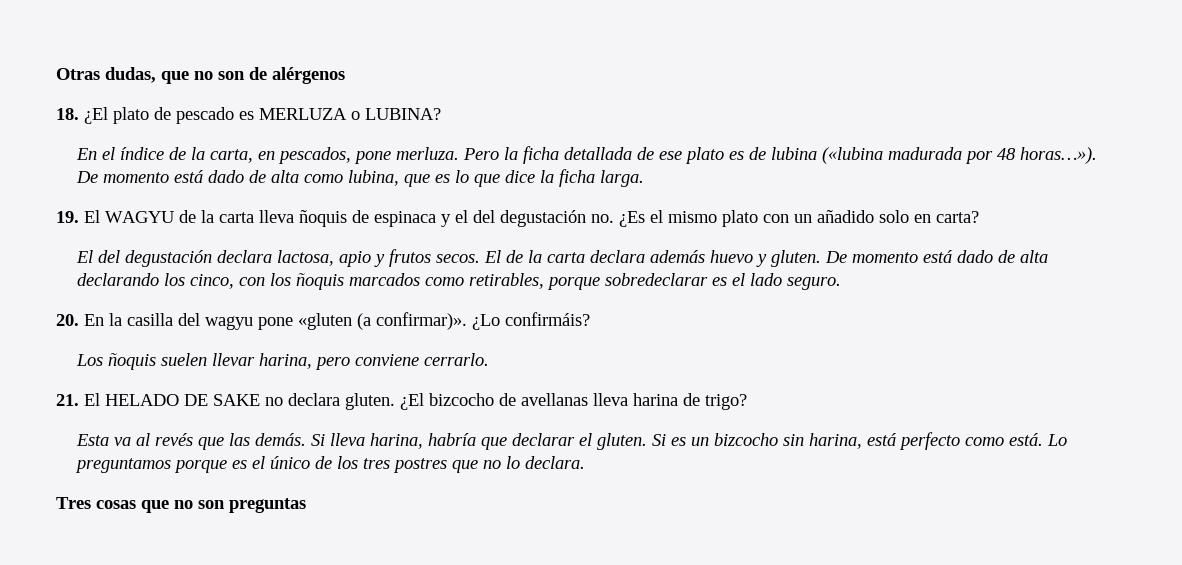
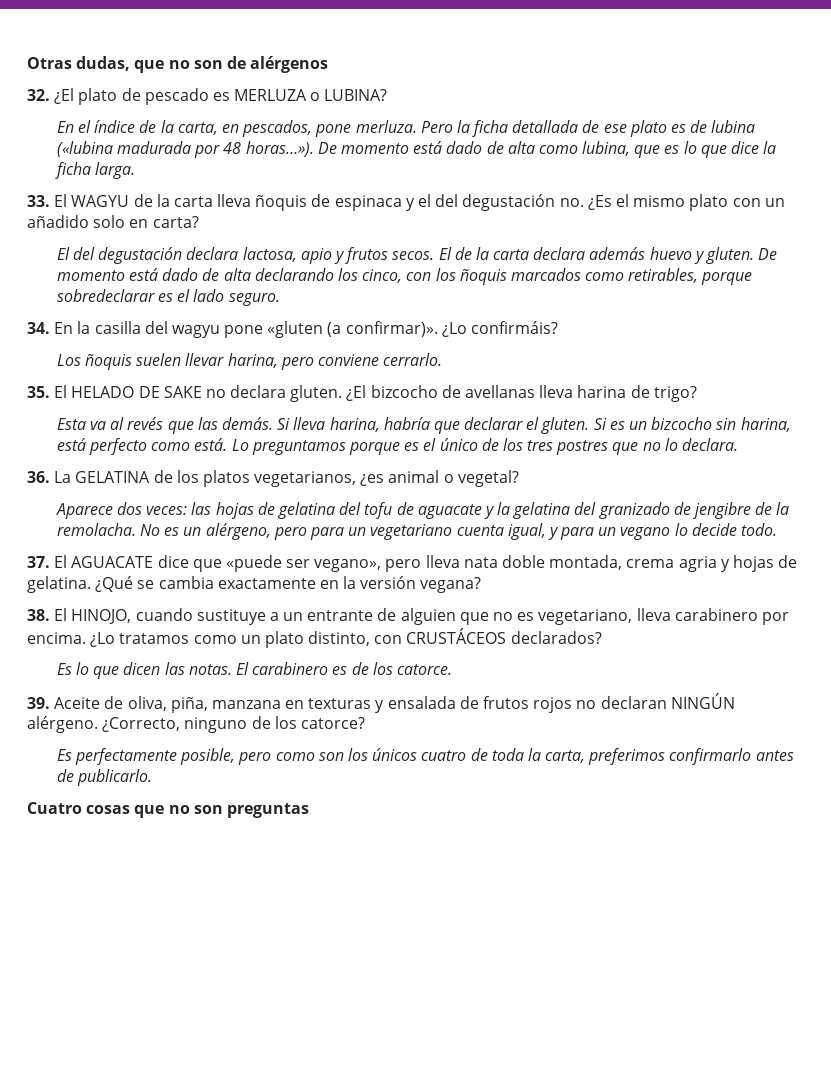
[56,108,79,120] 18. -> [27,89,50,101] 32.
[56,211,79,223] 19. -> [27,195,50,207] 33.
[56,314,79,326] 20. -> [27,322,50,334] 34.
[56,394,79,406] 21. -> [27,386,50,398] 35.
[56,497,91,509] Tres -> [27,470,519,487] [55,502,790,519] [56,523,777,540] [27,555,798,572] [27,576,482,593] [27,608,789,625] [27,628,602,648] [56,662,452,679] [27,693,735,713] [27,716,365,733] [56,748,794,765] [56,769,153,786] [27,802,82,814] 36. La GELATINA de los platos vegetarianos, ¿es animal o vegetal? // Aparece dos veces: las hojas de gelatina del tofu de aguacate y la gelatina del granizado de jengibre de la remolacha. No es un alérgeno, pero para un vegetariano cuenta igual, y para un vegano lo decide todo. // 37. El AGUACATE dice que «puede ser vegano», pero lleva nata doble montada, crema agria y hojas de gelatina. ¿Qué se cambia exactamente en la versión vegana? // 38. El HINOJO, cuando sustituye a un entrante de alguien que no es vegetariano, lleva carabinero por encima. ¿Lo tratamos como un plato distinto, con CRUSTÁCEOS declarados? // Es lo que dicen las notas. El carabinero es de los catorce. // 39. Aceite de oliva, piña, manzana en texturas y ensalada de frutos rojos no declaran NINGÚN alérgeno. ¿Correcto, ninguno de los catorce? // Es perfectamente posible, pero como son los únicos cuatro de toda la carta, preferimos confirmarlo antes de publicarlo. // Cuatro

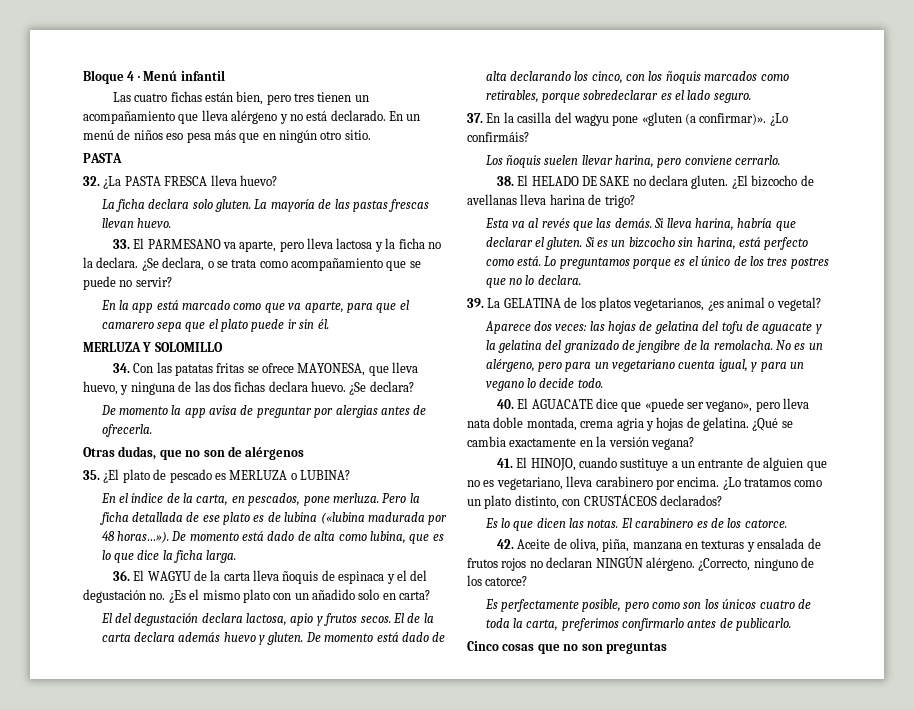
(27, 63) none -> [83,70,225,84] [112,91,369,105] [83,110,421,124] [83,129,371,143] [83,153,122,163] [83,175,277,189] [101,199,430,212] [101,218,171,228] [112,238,441,252] [83,257,421,271] [83,276,172,290] [100,300,409,313] [101,319,329,332] [83,342,223,352] [112,362,419,376] [83,381,414,395] [100,405,427,418] [101,424,152,437] Bloque 4 · Menú infantil // Las cuatro fichas están bien, pero tres tienen un acompañamiento que lleva alérgeno y no está declarado. En un menú de niños eso pesa más que en ningún otro sitio. // PASTA // 32. ¿La PASTA FRESCA lleva huevo? // La ficha declara solo gluten. La mayoría de las pastas frescas llevan huevo. // 33. El PARMESANO va aparte, pero lleva lactosa y la ficha no la declara. ¿Se declara, o se trata como acompañamiento que se puede no servir? // En la app está marcado como que va aparte, para que el camarero sepa que el plato puede ir sin él. // MERLUZA Y SOLOMILLO // 34. Con las patatas fritas se ofrece MAYONESA, que lleva huevo, y ninguna de las dos fichas declara huevo. ¿Se declara? // De momento la app avisa de preguntar por alergias antes de ofrecerla. //
[27,89,50,101] 32. -> [83,470,100,480] 35.
[27,195,50,207] 33. -> [112,570,130,581] 36.
[27,322,50,334] 34. -> [467,113,483,123] 37.
[27,386,50,398] 35. -> [496,176,514,186] 38.
[27,471,50,483] 36. -> [467,298,484,308] 39.
[27,556,50,568] 37. -> [496,399,514,409] 40.
[27,609,50,621] 38. -> [496,458,513,468] 41.
[27,697,50,709] 39. -> [496,539,514,549] 42.
[27,802,82,814] Cuatro -> [467,641,499,651] Cinco

